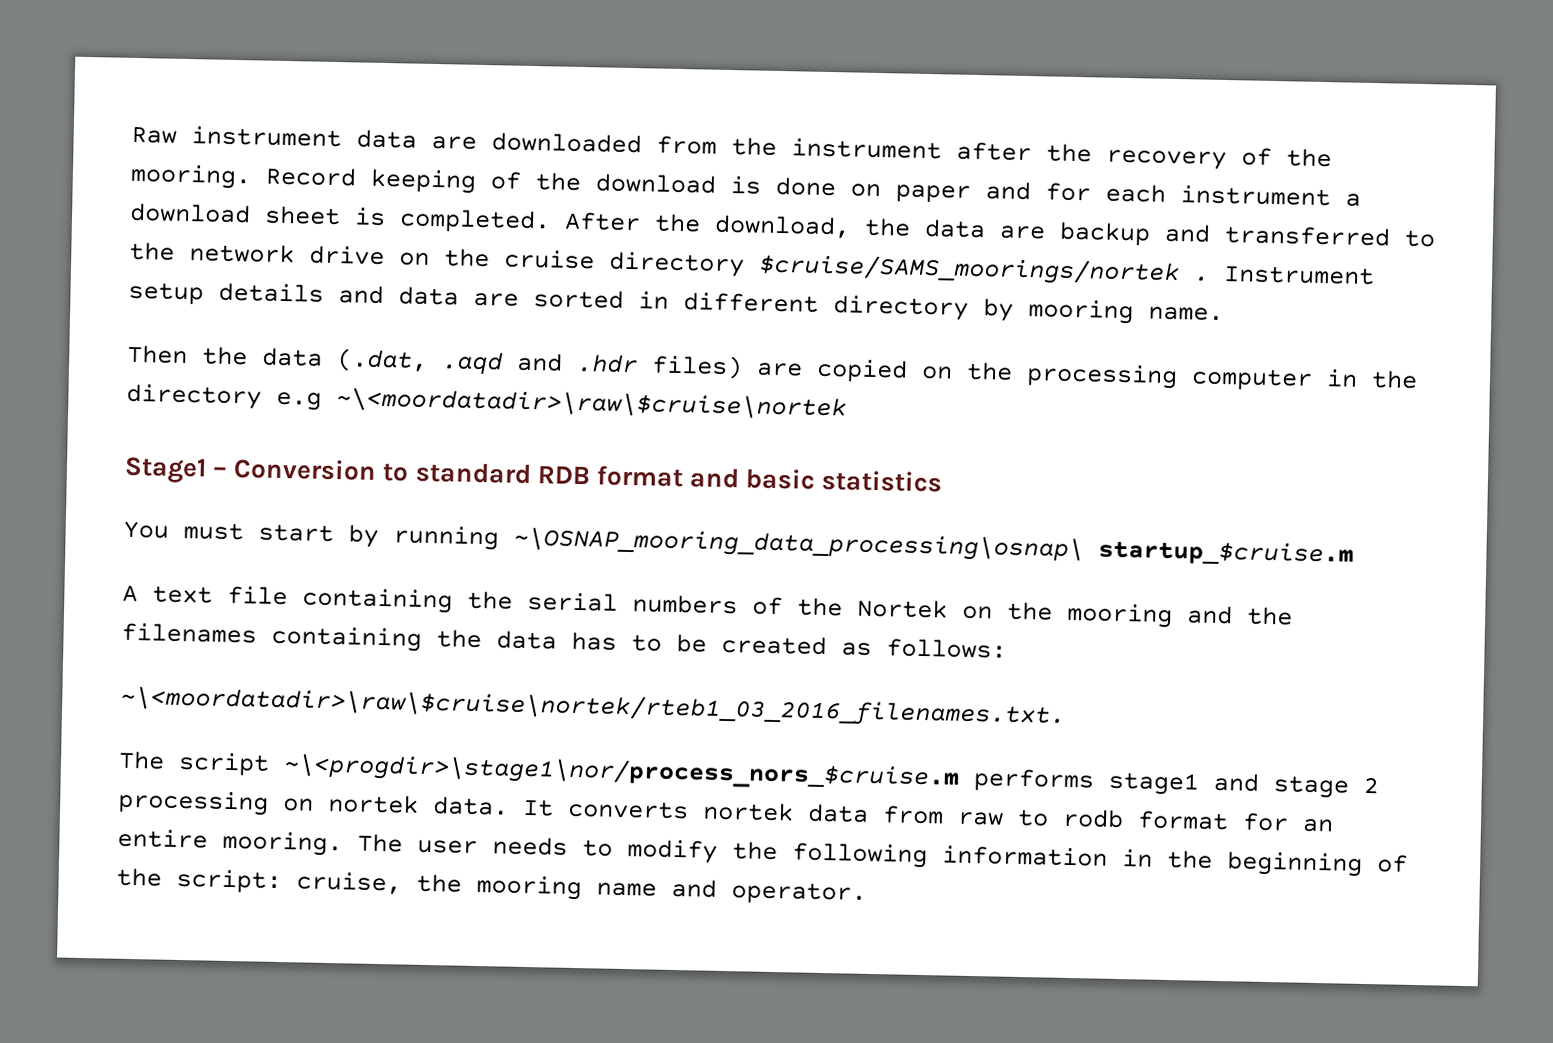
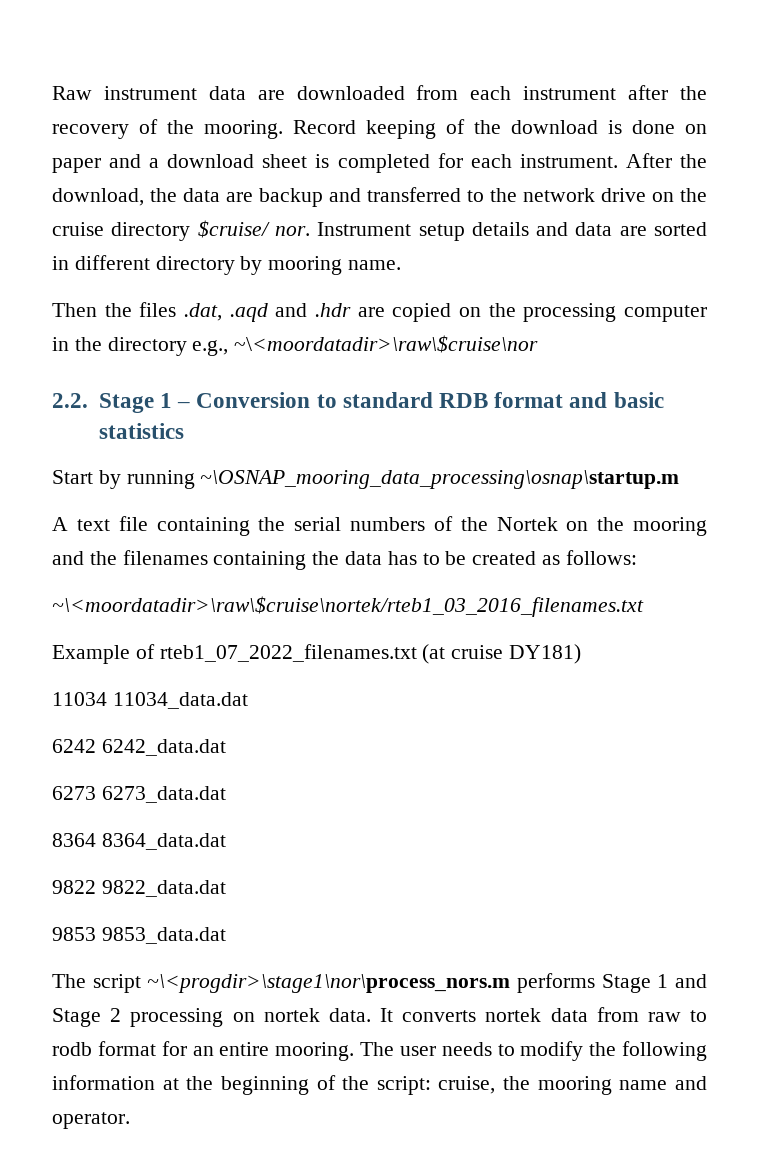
[731,137,777,156] the -> [470,86,512,100] each
[1045,182,1331,207] for each instrument -> (142, 161) none
[399,208,551,234] completed. -> [337,153,618,173] completed for each instrument.
[758,253,1210,287] $cruise/SAMS_moorings/nortek . -> [197,220,310,238] $cruise/ nor.
[262,347,428,373] data (.dat, -> [139,302,222,321] files .dat,
[651,354,743,380] files) -> (351, 310) none
[276,387,847,421] [124,456,207,484] e.g ~\<moordatadir>\raw\$cruise\nortek // Stage1 -> [192,335,539,356] [52,393,172,413] e.g., ~\<moordatadir>\raw\$cruise\nor // 2.2. Stage 1
[123,520,1354,567] You must start by running ~\OSNAP_mooring_data_processing\osnap\ startup_$cruise.m -> [52,470,680,489] Start by running ~\OSNAP_mooring_data_processing\osnap\startup.m
[120,685,1066,729] [118,750,1349,799] ~\<moordatadir>\raw\$cruise\nortek/rteb1_03_2016_filenames.txt. // The script ~\<progdir>\stage1\nor/process_nors_$cruise.m performs stage1 and stage -> [52,596,644,617] [52,644,582,664] [52,692,248,709] [52,739,226,756] [52,786,226,803] [52,833,226,850] [52,880,226,897] [52,927,226,944] [52,973,707,993] [52,1008,101,1027] ~\<moordatadir>\raw\$cruise\nortek/rteb1_03_2016_filenames.txt // Example of rteb1_07_2022_filenames.txt (at cruise DY181) // 11034 11034_data.dat // 6242 6242_data.dat // 6273 6273_data.dat // 8364 8364_data.dat // 9822 9822_data.dat // 9853 9853_data.dat // The script ~\<progdir>\stage1\nor\process_nors.m performs Stage 1 and Stage
[1122,849,1153,868] in -> [162,1078,179,1090] at

